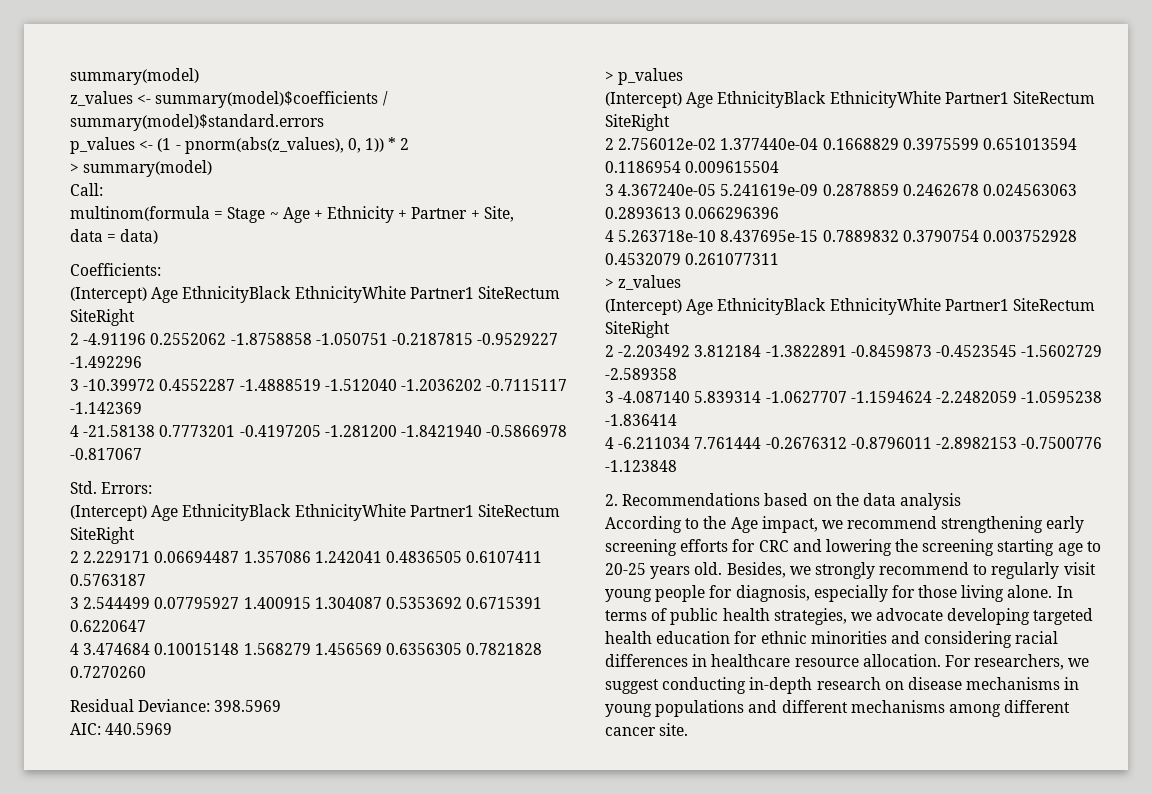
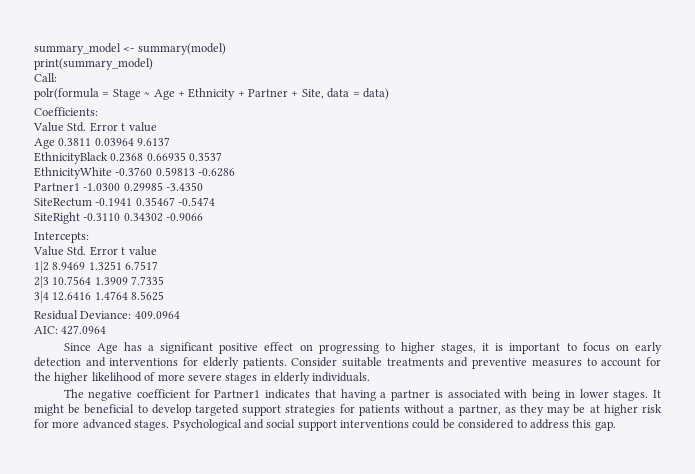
[70,68,199,85] [70,91,388,108] [70,114,324,131] [70,137,410,154] [70,160,213,177] summary(model) // z_values <- summary(model)$coefficients / summary(model)$standard.errors // p_values <- (1 - pnorm(abs(z_values), 0, 1)) * 2 // > summary(model) -> [34,43,226,55] [34,58,153,70] summary_model <- summary(model) // print(summary_model)
[70,206,210,221] multinom(formula -> [34,88,99,100] polr(formula
(514, 214) // -> (324, 94) none
[70,286,560,303] [70,309,135,326] [70,333,559,345] [70,356,142,368] [70,379,568,391] [70,402,142,414] [70,425,568,437] [70,448,142,460] [70,481,153,494] [70,504,560,521] [70,527,135,544] [70,551,543,563] [70,574,146,586] [70,597,543,609] [70,620,146,632] [70,643,543,655] [70,666,146,678] (Intercept) Age EthnicityBlack EthnicityWhite Partner1 SiteRectum SiteRight // 2 -4.91196 0.2552062 -1.8758858 -1.050751 -0.2187815 -0.9529227 -1.492296 // 3 -10.39972 0.4552287 -1.4888519 -1.512040 -1.2036202 -0.7115117 -1.142369 // 4 -21.58138 0.7773201 -0.4197205 -1.281200 -1.8421940 -0.5866978 -0.817067 // Std. Errors: // (Intercept) Age EthnicityBlack EthnicityWhite Partner1 SiteRectum SiteRight // 2 2.229171 0.06694487 1.357086 1.242041 0.4836505 0.6107411 0.5763187 // 3 2.544499 0.07795927 1.400915 1.304087 0.5353692 0.6715391 0.6220647 // 4 3.474684 0.10015148 1.568279 1.456569 0.6356305 0.7821828 0.7270260 -> [33,122,157,132] [34,137,171,149] [34,152,223,164] [34,167,236,179] [34,182,204,192] [34,197,216,207] [34,212,204,224] [34,232,89,243] [33,246,157,256] [34,261,159,273] [34,276,165,288] [34,291,165,303] Value Std. Error t value // Age 0.3811 0.03964 9.6137 // EthnicityBlack 0.2368 0.66935 0.3537 // EthnicityWhite -0.3760 0.59813 -0.6286 // Partner1 -1.0300 0.29985 -3.4350 // SiteRectum -0.1941 0.35467 -0.5474 // SiteRight -0.3110 0.34302 -0.9066 // Intercepts: // Value Std. Error t value // 1|2 8.9469 1.3251 6.7517 // 2|3 10.7564 1.3909 7.7335 // 3|4 12.6416 1.4764 8.5625
[214,700,282,712] 398.5969 -> [134,311,180,319] 409.0964
[105,723,173,735] [605,68,684,85] [605,91,1095,108] [605,114,670,131] [605,138,1077,150] [605,161,780,173] [605,184,1077,196] [605,207,780,219] [605,230,1077,242] [605,253,780,265] [605,275,682,290] [605,298,1095,315] [605,321,670,338] [605,345,1103,357] [605,368,677,380] [605,391,1103,403] [605,414,677,426] [605,437,1103,449] [605,460,677,472] [605,493,962,510] [605,516,1085,533] [605,539,1101,556] [605,562,1096,579] [605,585,1073,602] [605,608,1094,625] [605,631,1059,648] [605,654,1090,670] [605,677,1080,694] [605,700,1071,717] [605,723,689,736] 440.5969 // > p_values // (Intercept) Age EthnicityBlack EthnicityWhite Partner1 SiteRectum SiteRight // 2 2.756012e-02 1.377440e-04 0.1668829 0.3975599 0.651013594 0.1186954 0.009615504 // 3 4.367240e-05 5.241619e-09 0.2878859 0.2462678 0.024563063 0.2893613 0.066296396 // 4 5.263718e-10 8.437695e-15 0.7889832 0.3790754 0.003752928 0.4532079 0.261077311 // > z_values // (Intercept) Age EthnicityBlack EthnicityWhite Partner1 SiteRectum SiteRight // 2 -2.203492 3.812184 -1.3822891 -0.8459873 -0.4523545 -1.5602729 -2.589358 // 3 -4.087140 5.839314 -1.0627707 -1.1594624 -2.2482059 -1.0595238 -1.836414 // 4 -6.211034 7.761444 -0.2676312 -0.8796011 -2.8982153 -0.7500776 -1.123848 // 2. Recommendations based on the data analysis // According to the Age impact, we recommend strengthening early screening efforts for CRC and lowering the screening starting age to 20-25 years old. Besides, we strongly recommend to regularly visit young people for diagnosis, especially for those living alone. In terms of public health strategies, we advocate developing targeted health education for ethnic minorities and considering racial differences in healthcare resource allocation. For researchers, we suggest conducting in-depth research on disease mechanisms in young populations and different mechanisms among different cancer site. -> [61,325,107,335] [63,342,663,354] [34,357,661,369] [34,372,371,384] [63,389,661,401] [34,404,663,416] [34,419,616,431] 427.0964 // Since Age has a significant positive effect on progressing to higher stages, it is important to focus on early detection and interventions for elderly patients. Consider suitable treatments and preventive measures to account for the higher likelihood of more severe stages in elderly individuals. // The negative coefficient for Partner1 indicates that having a partner is associated with being in lower stages. It might be beneficial to develop targeted support strategies for patients without a partner, as they may be at higher risk for more advanced stages. Psychological and social support interventions could be considered to address this gap.

